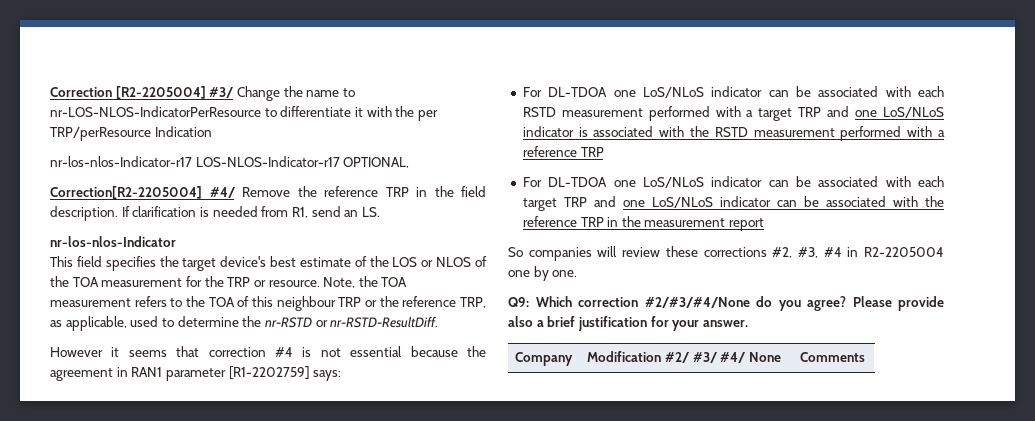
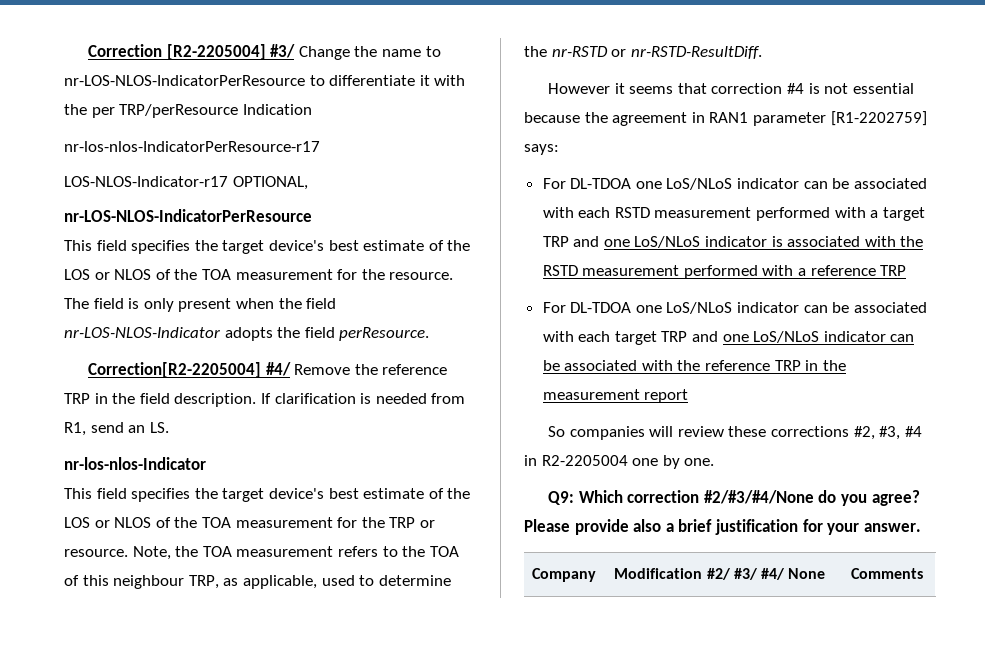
[50,156,192,167] nr-los-nlos-Indicator-r17 -> [64,141,320,152] nr-los-nlos-IndicatorPerResource-r17 //
(410, 162) none -> [64,209,312,222] [64,240,471,254] [64,269,454,280] [64,298,337,312] [64,327,430,341] // nr-LOS-NLOS-IndicatorPerResource // This field specifies the target device's best estimate of the LOS or NLOS of the TOA measurement for the resource. The field is only present when the field nr-LOS-NLOS-Indicator adopts the field perResource.
[338,296,457,307] TRP or the reference -> (185, 582) none

